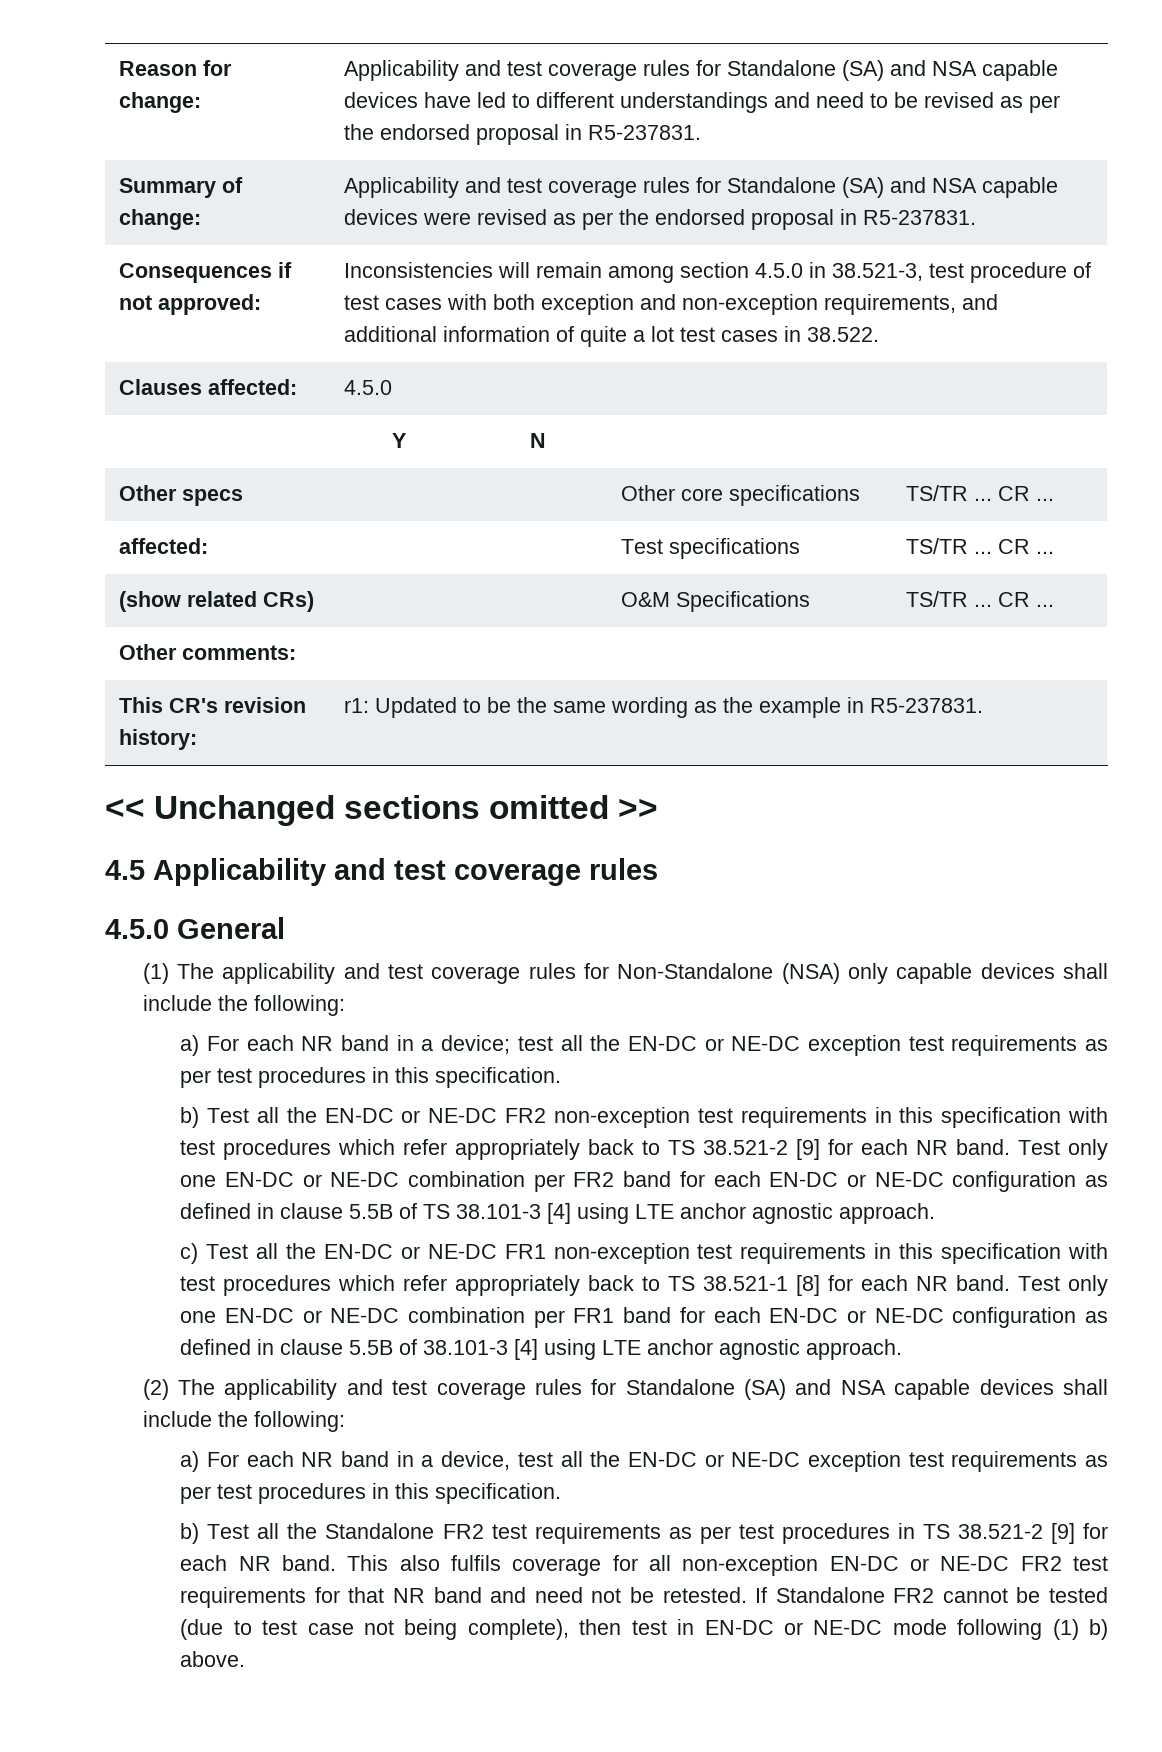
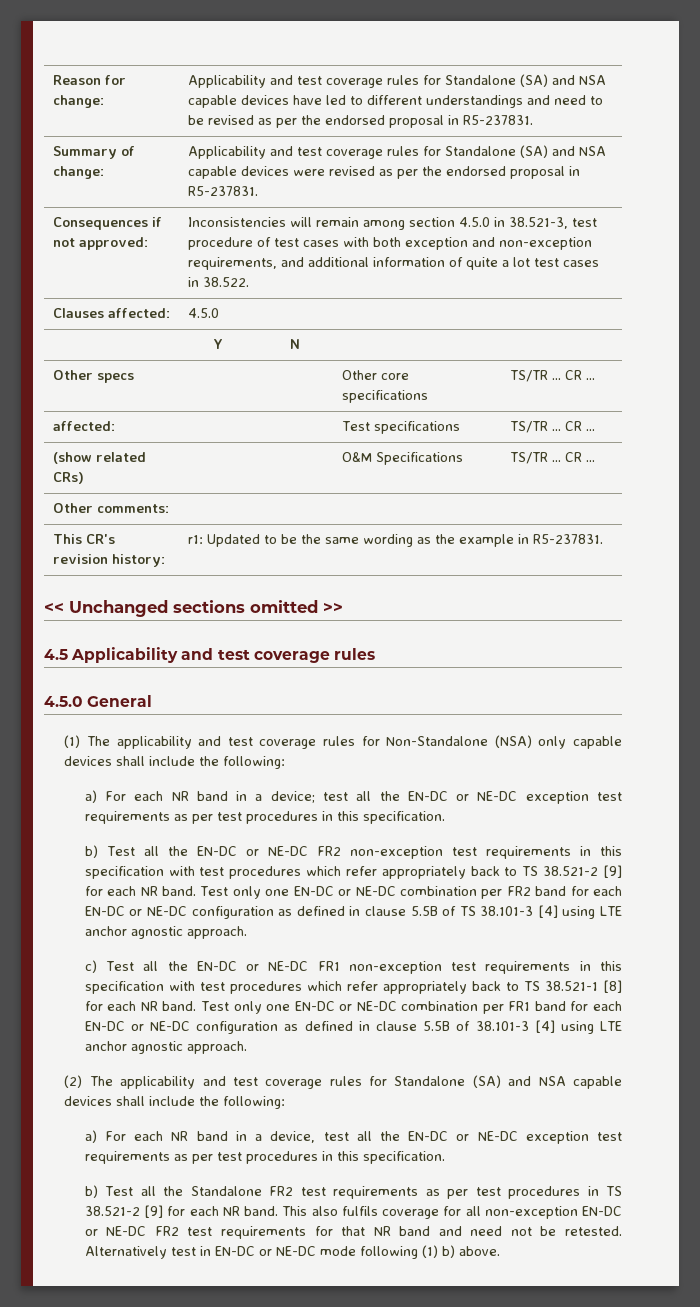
[755,1587,1108,1603] [180,1619,622,1640] If Standalone FR2 cannot be tested (due to test case not being complete), then -> [84,1246,167,1259] Alternatively

